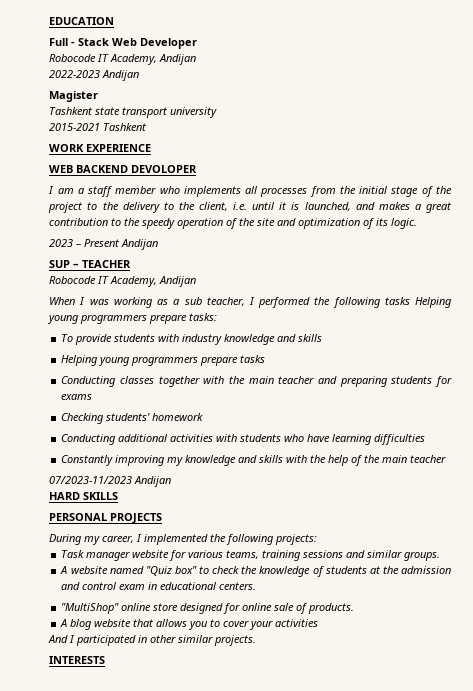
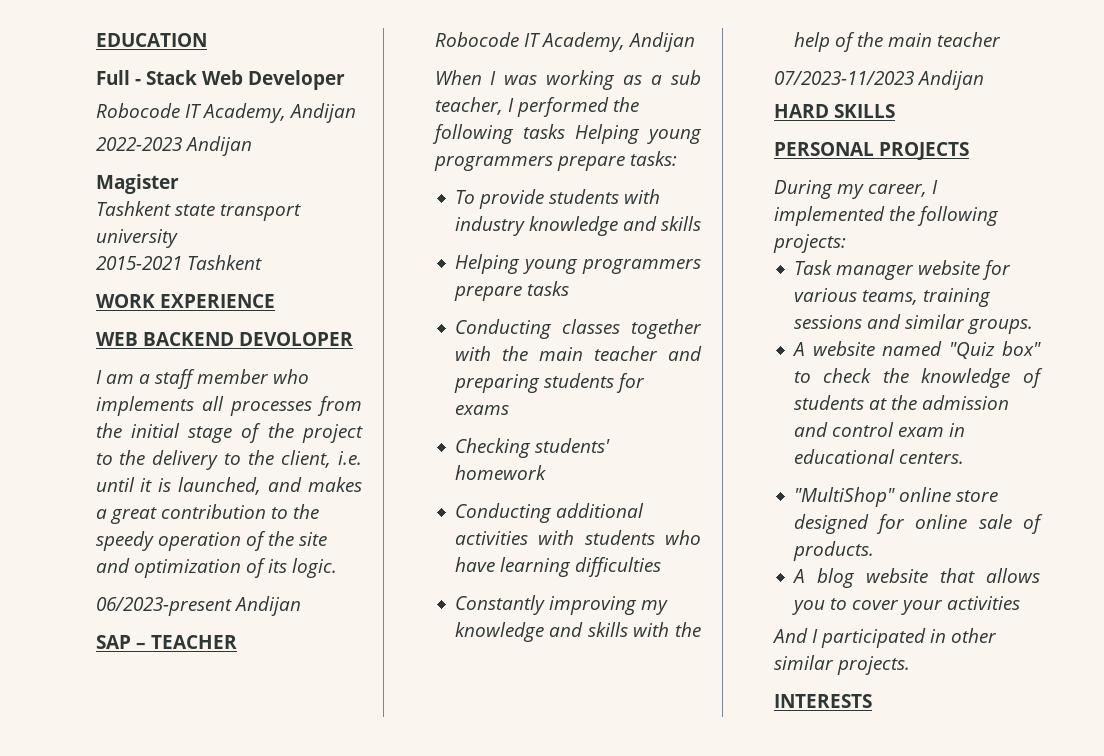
[49,239,159,250] [49,260,71,268] 2023 – Present Andijan // SUP -> [95,596,301,616] [95,635,131,649] 06/2023-present Andijan // SAP

